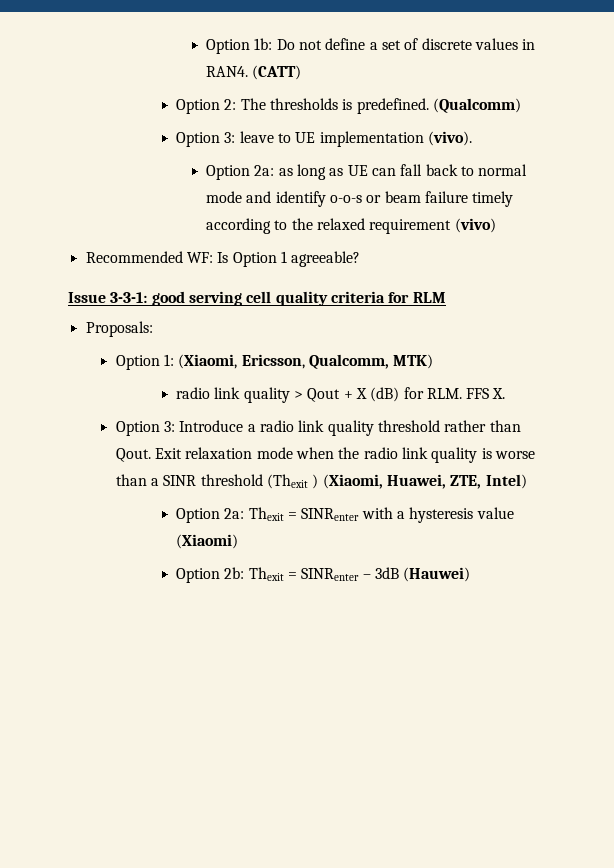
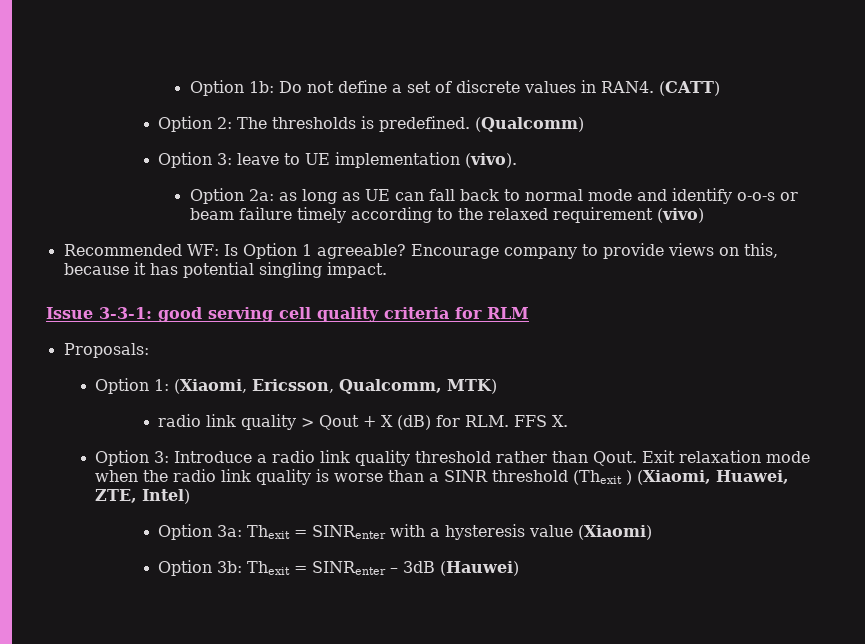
(361, 259) none -> [410,243,778,259] [63,262,387,278] Encourage company to provide views on this, because it has potential singling impact.
[224,508,245,519] 2a: -> [217,525,243,537] 3a:
[224,567,245,579] 2b: -> [217,561,243,573] 3b:

